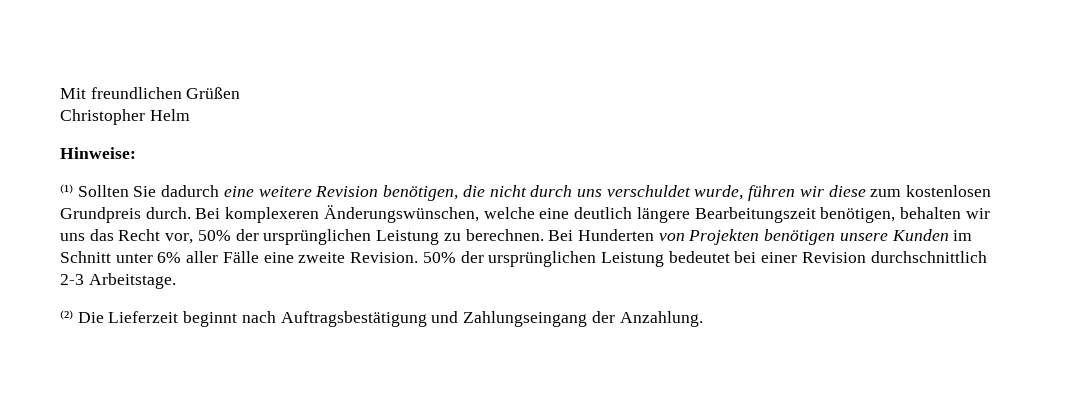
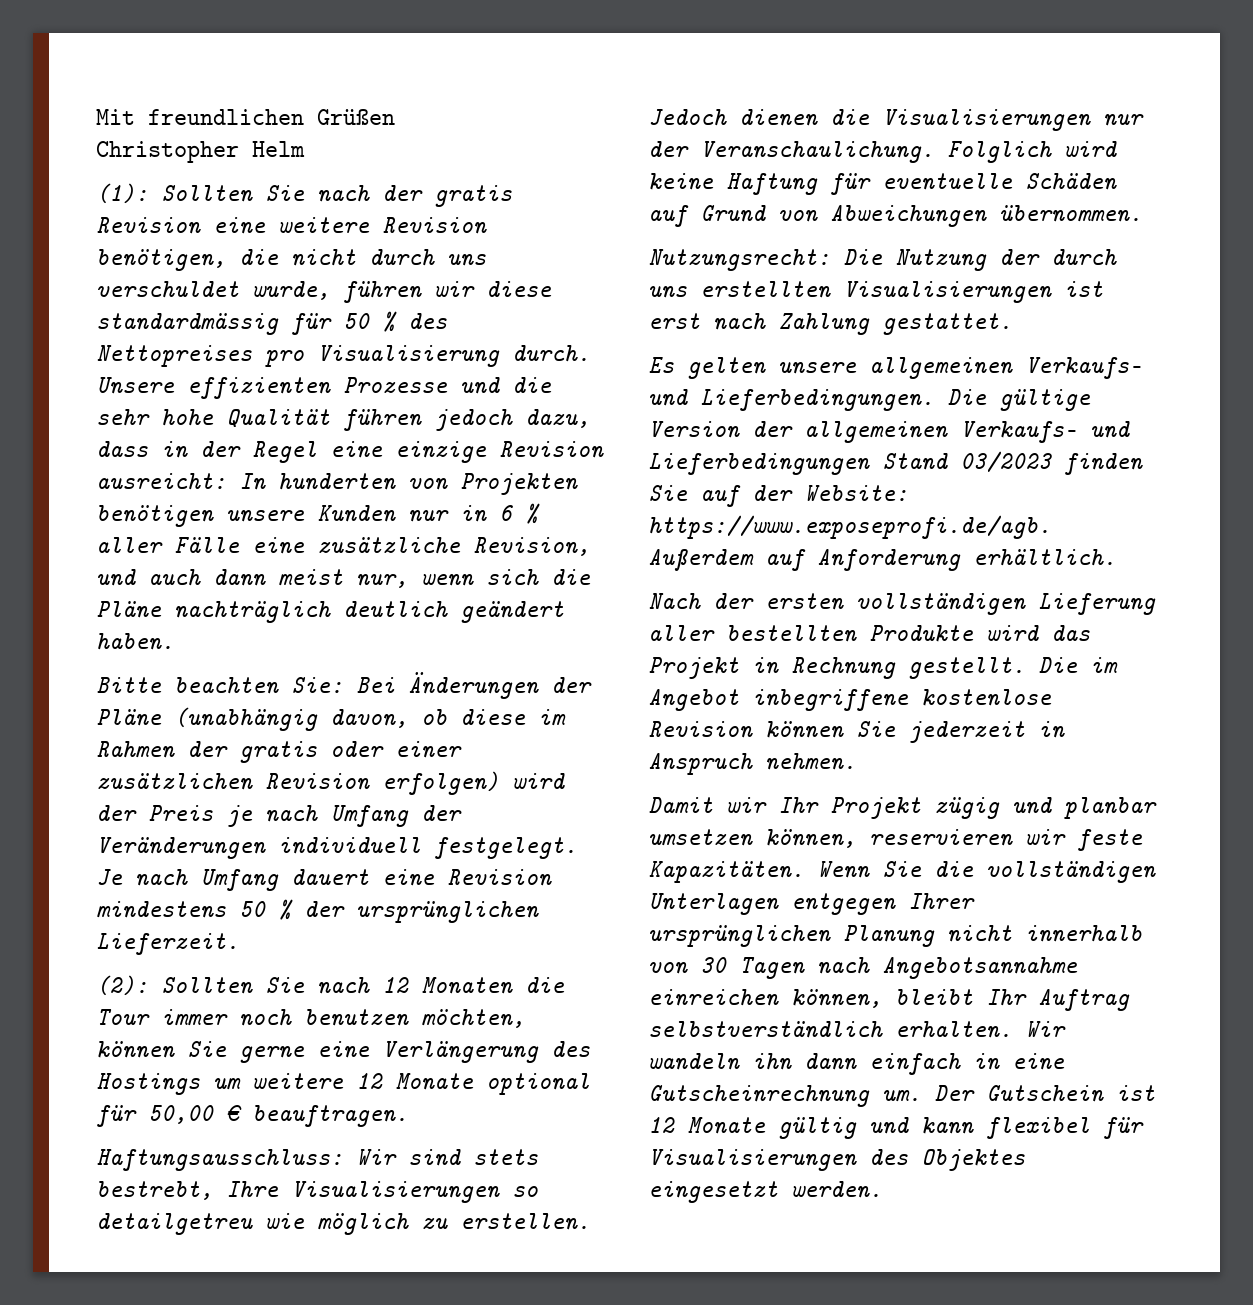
[60,147,136,159] [60,184,220,197] Hinweise: // ⁽¹⁾ Sollten Sie dadurch -> [96,183,512,207] [96,217,201,234] (1): Sollten Sie nach der gratis Revision
[870,185,992,197] [60,205,990,223] [60,229,654,245] zum kostenlosen Grundpreis durch. Bei komplexeren Änderungswünschen, welche eine deutlich längere Bearbeitungszeit benötigen, behalten wir uns das Recht vor, 50% der ursprünglichen Leistung zu berechnen. Bei Hunderten -> [96,311,447,335] [96,345,590,367] [96,377,552,399] [96,409,590,431] [96,441,604,463] [96,473,396,490] standardmässig für 50 % des Nettopreises pro Visualisierung durch. Unsere effizienten Prozesse und die sehr hohe Qualität führen jedoch dazu, dass in der Regel eine einzige Revision ausreicht: In hunderten
[953,230,973,241] [60,251,987,267] [60,273,176,289] [60,310,703,327] im Schnitt unter 6% aller Fälle eine zweite Revision. 50% der ursprünglichen Leistung bedeutet bei einer Revision durchschnittlich 2-3 Arbeitstage. // ⁽²⁾ Die Lieferzeit beginnt nach Auftragsbestätigung und Zahlungseingang der Anzahlung. -> [408,503,540,524] [96,537,590,556] [96,569,591,588] [96,601,564,623] [96,633,174,650] [96,672,592,699] [96,707,566,731] [96,741,462,763] [96,771,565,795] [96,805,462,827] [96,837,577,859] [96,869,552,891] [96,899,539,923] [96,933,239,955] [96,975,565,996] [96,1009,525,1028] [96,1041,590,1063] [96,1073,590,1095] [96,1105,408,1127] [96,1149,538,1171] [96,1181,538,1203] [96,1213,590,1235] [648,109,1144,131] [648,141,1117,163] [648,173,1117,195] [648,205,1142,227] [648,249,1117,271] [648,281,1103,303] [648,313,1012,335] [648,357,1142,379] [648,389,1091,411] [648,421,1130,443] [648,451,1143,475] [648,485,908,507] [648,515,1051,539] [648,549,1116,571] [648,593,1156,615] [648,625,1090,642] [648,657,1118,679] [648,689,1052,711] [648,721,1065,743] [648,753,856,775] [648,797,1157,819] [648,829,1143,851] [648,861,1156,883] [648,893,975,915] [648,925,1142,947] [648,957,1078,979] [648,989,1130,1011] [648,1021,1066,1038] [648,1053,1065,1075] [648,1085,1155,1107] [648,1117,1144,1139] [648,1149,1025,1171] [648,1181,882,1203] nur in 6 % aller Fälle eine zusätzliche Revision, und auch dann meist nur, wenn sich die Pläne nachträglich deutlich geändert haben. // Bitte beachten Sie: Bei Änderungen der Pläne (unabhängig davon, ob diese im Rahmen der gratis oder einer zusätzlichen Revision erfolgen) wird der Preis je nach Umfang der Veränderungen individuell festgelegt. Je nach Umfang dauert eine Revision mindestens 50 % der ursprünglichen Lieferzeit. // (2): Sollten Sie nach 12 Monaten die Tour immer noch benutzen möchten, können Sie gerne eine Verlängerung des Hostings um weitere 12 Monate optional für 50,00 € beauftragen. // Haftungsausschluss: Wir sind stets bestrebt, Ihre Visualisierungen so detailgetreu wie möglich zu erstellen. Jedoch dienen die Visualisierungen nur der Veranschaulichung. Folglich wird keine Haftung für eventuelle Schäden auf Grund von Abweichungen übernommen. // Nutzungsrecht: Die Nutzung der durch uns erstellten Visualisierungen ist erst nach Zahlung gestattet. // Es gelten unsere allgemeinen Verkaufs- und Lieferbedingungen. Die gültige Version der allgemeinen Verkaufs- und Lieferbedingungen Stand 03/2023 finden Sie auf der Website: https://www.exposeprofi.de/agb. Außerdem auf Anforderung erhältlich. // Nach der ersten vollständigen Lieferung aller bestellten Produkte wird das Projekt in Rechnung gestellt. Die im Angebot inbegriffene kostenlose Revision können Sie jederzeit in Anspruch nehmen. // Damit wir Ihr Projekt zügig und planbar umsetzen können, reservieren wir feste Kapazitäten. Wenn Sie die vollständigen Unterlagen entgegen Ihrer ursprünglichen Planung nicht innerhalb von 30 Tagen nach Angebotsannahme einreichen können, bleibt Ihr Auftrag selbstverständlich erhalten. Wir wandeln ihn dann einfach in eine Gutscheinrechnung um. Der Gutschein ist 12 Monate gültig und kann flexibel für Visualisierungen des Objektes eingesetzt werden.

